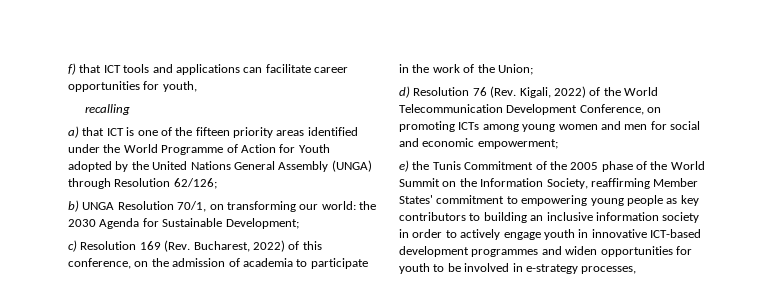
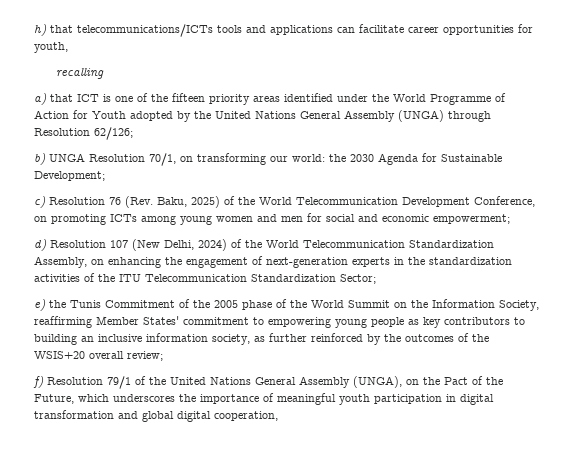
[68,63,121,75] f) that ICT -> [34,24,213,37] h) that telecommunications/ICTs
[139,240,322,252] [68,258,368,269] [399,64,533,75] [399,86,586,98] 169 (Rev. Bucharest, 2022) of this conference, on the admission of academia to participate in the work of the Union; // d) Resolution 76 (Rev. Kigali, 2022) -> [109,196,220,208] 76 (Rev. Baku, 2025)
(558, 144) none -> [34,239,494,251] [34,256,512,268] [34,273,376,284] // d) Resolution 107 (New Delhi, 2024) of the World Telecommunication Standardization Assembly, on enhancing the engagement of next-generation experts in the standardization activities of the ITU Telecommunication Standardization Sector;
[662,212,700,223] [399,229,701,240] [399,246,692,257] [399,263,637,274] society in order to actively engage youth in innovative ICT-based development programmes and widen opportunities for youth to be involved in e-strategy processes, -> [212,333,489,345] [34,351,163,361] [33,376,503,389] [34,393,494,405] [34,410,278,422] society, as further reinforced by the outcomes of the WSIS+20 overall review; // f) Resolution 79/1 of the United Nations General Assembly (UNGA), on the Pact of the Future, which underscores the importance of meaningful youth participation in digital transformation and global digital cooperation,

